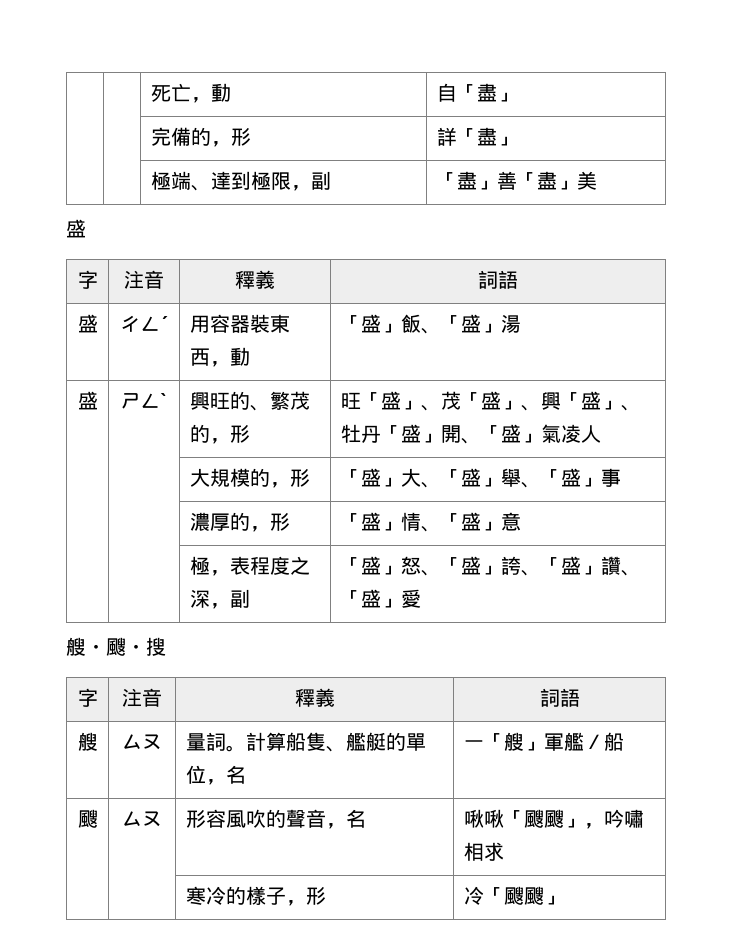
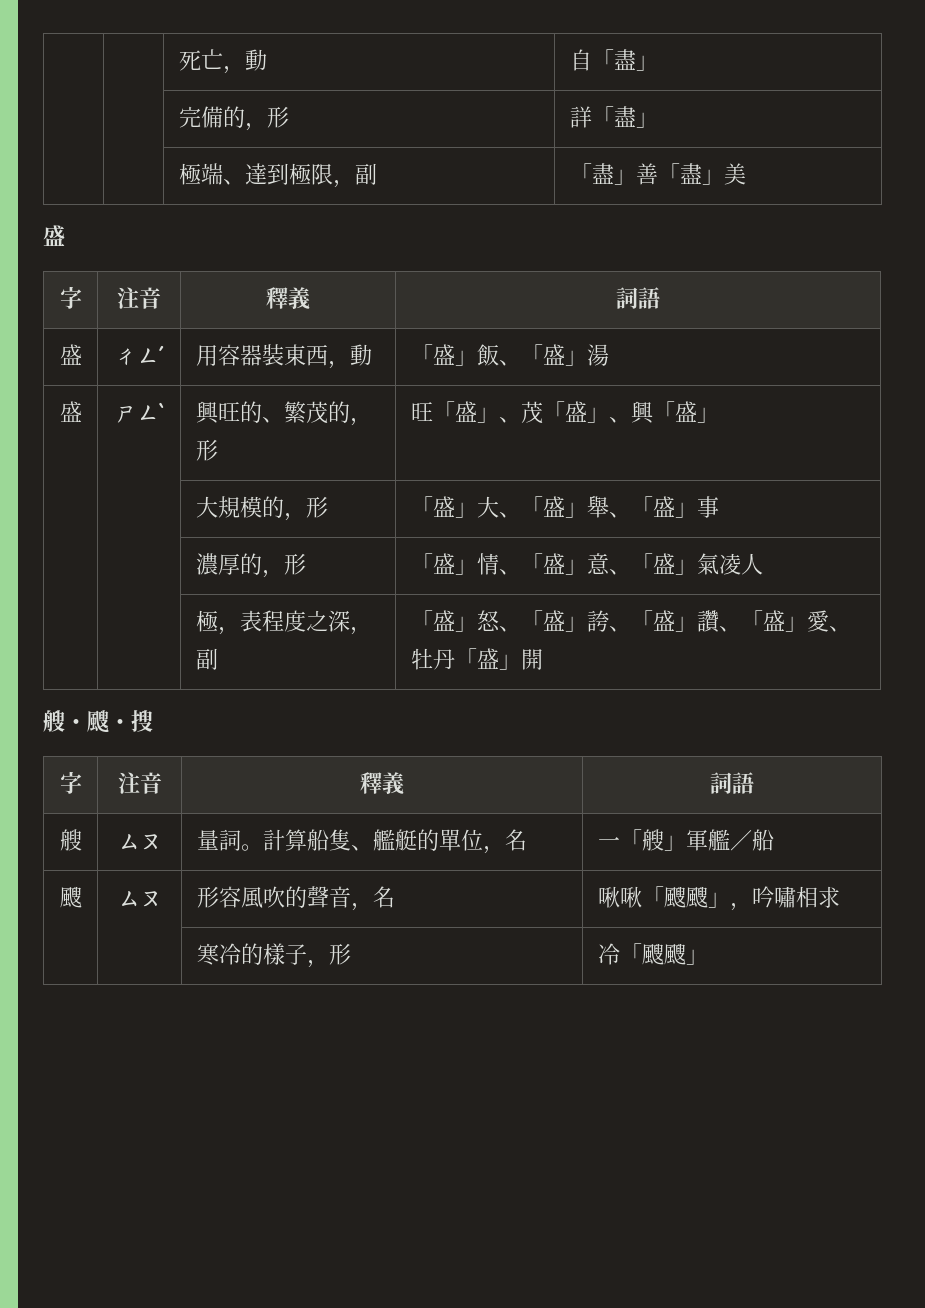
[620,405,641,411] [340,424,601,444] 、牡丹「盛」開、「盛」氣凌人 -> (719, 415) none
(521, 521) none -> [608,553,763,575] 、「盛」氣凌人
(421, 598) none -> [828,626,851,632] [410,648,543,670] 、牡丹「盛」開

